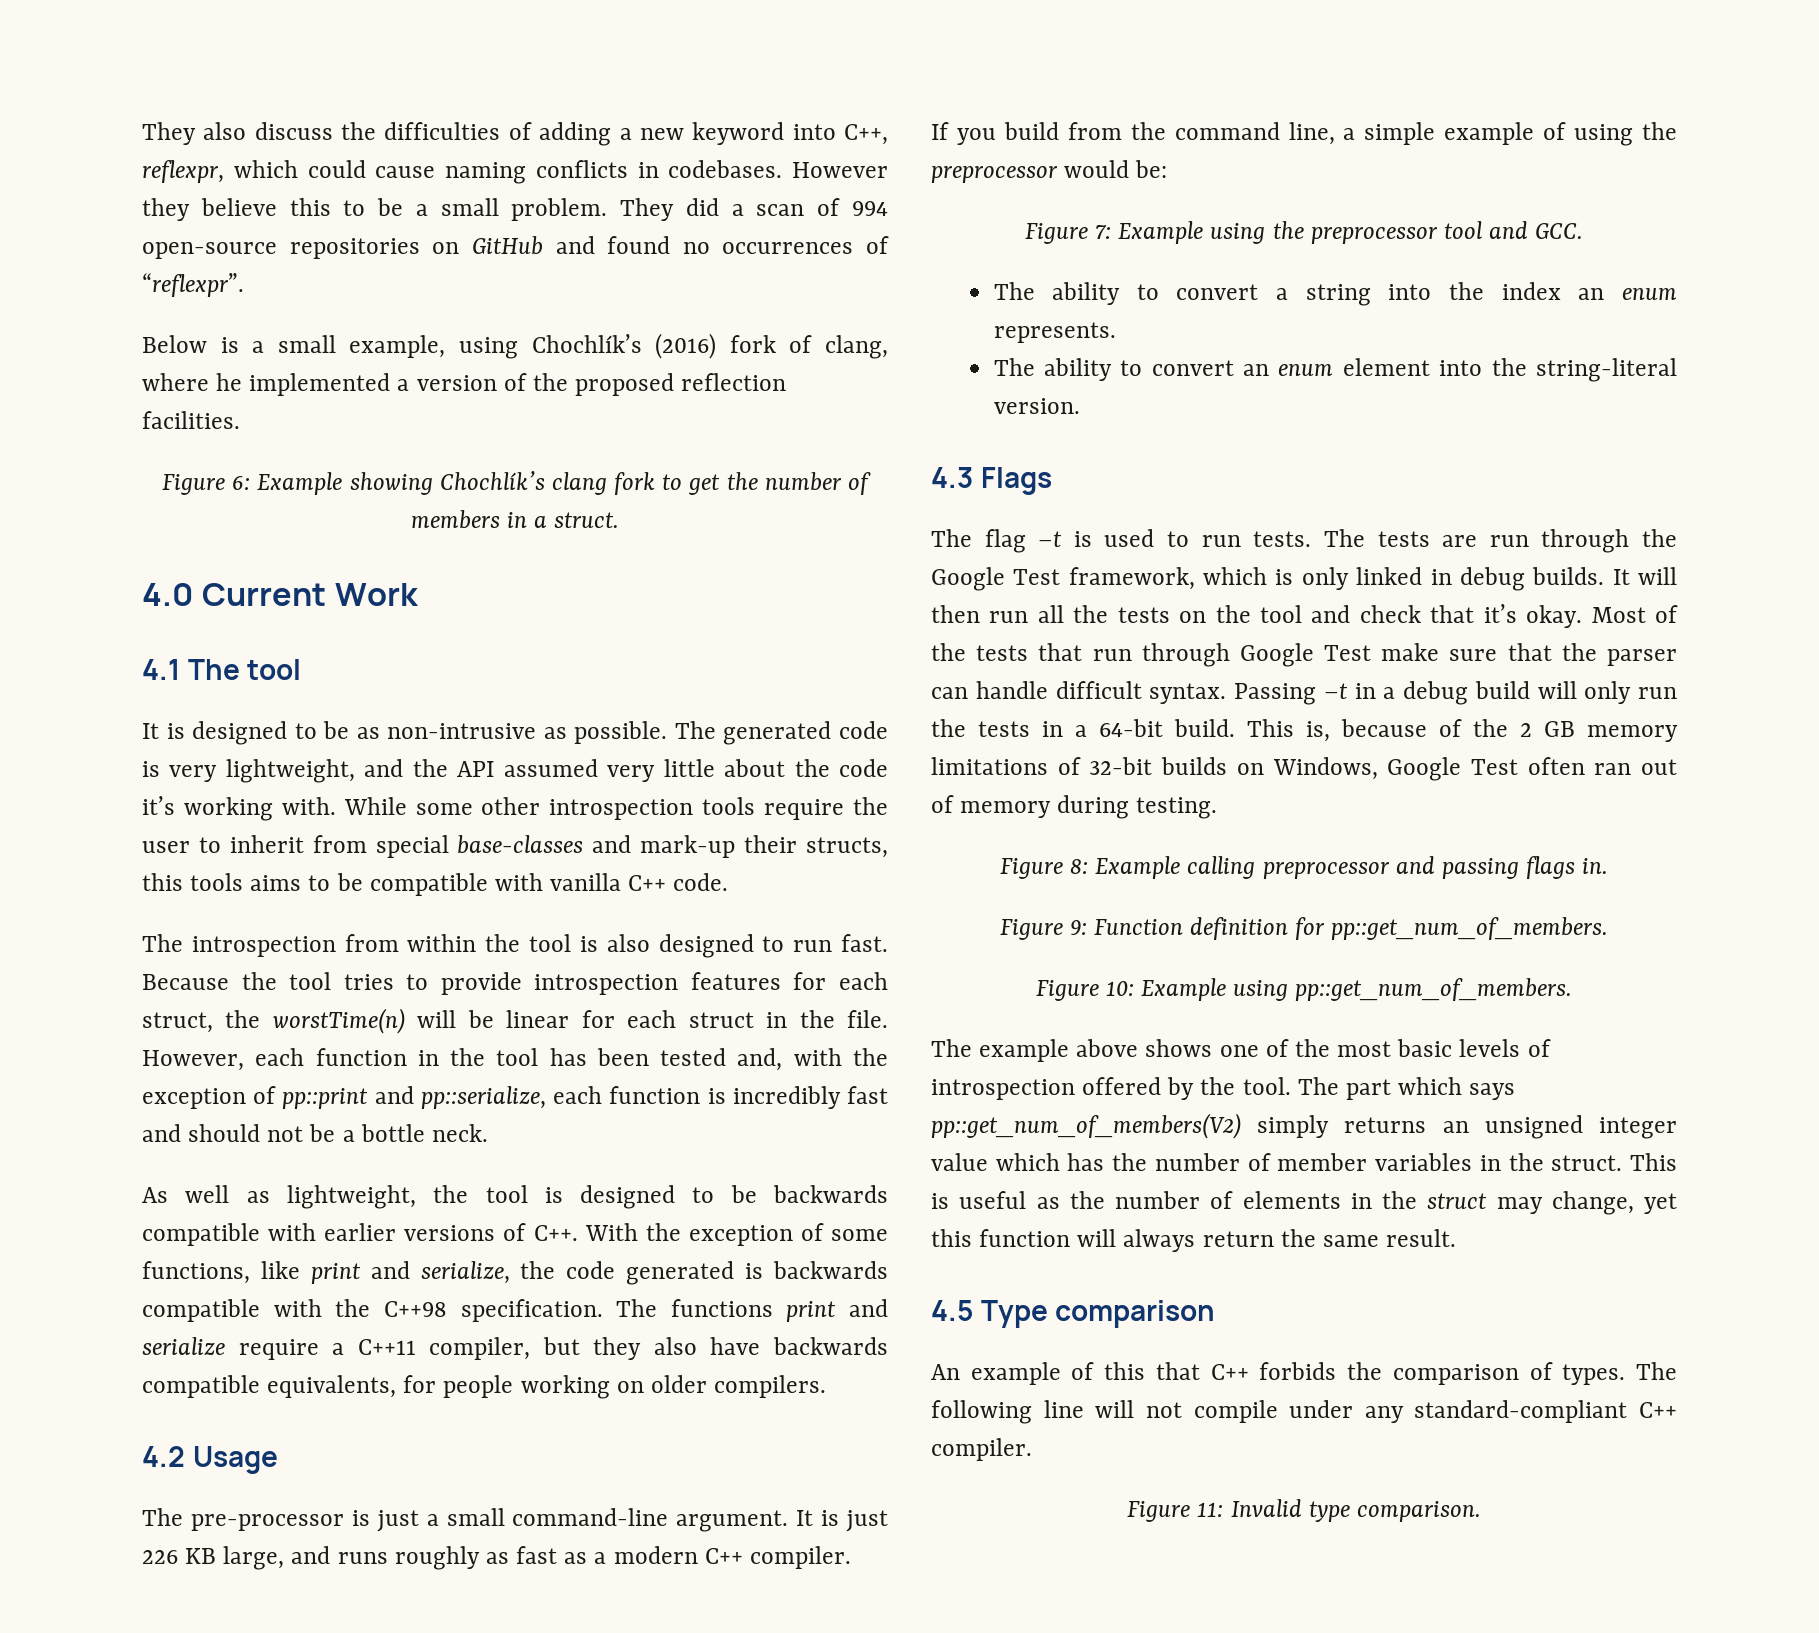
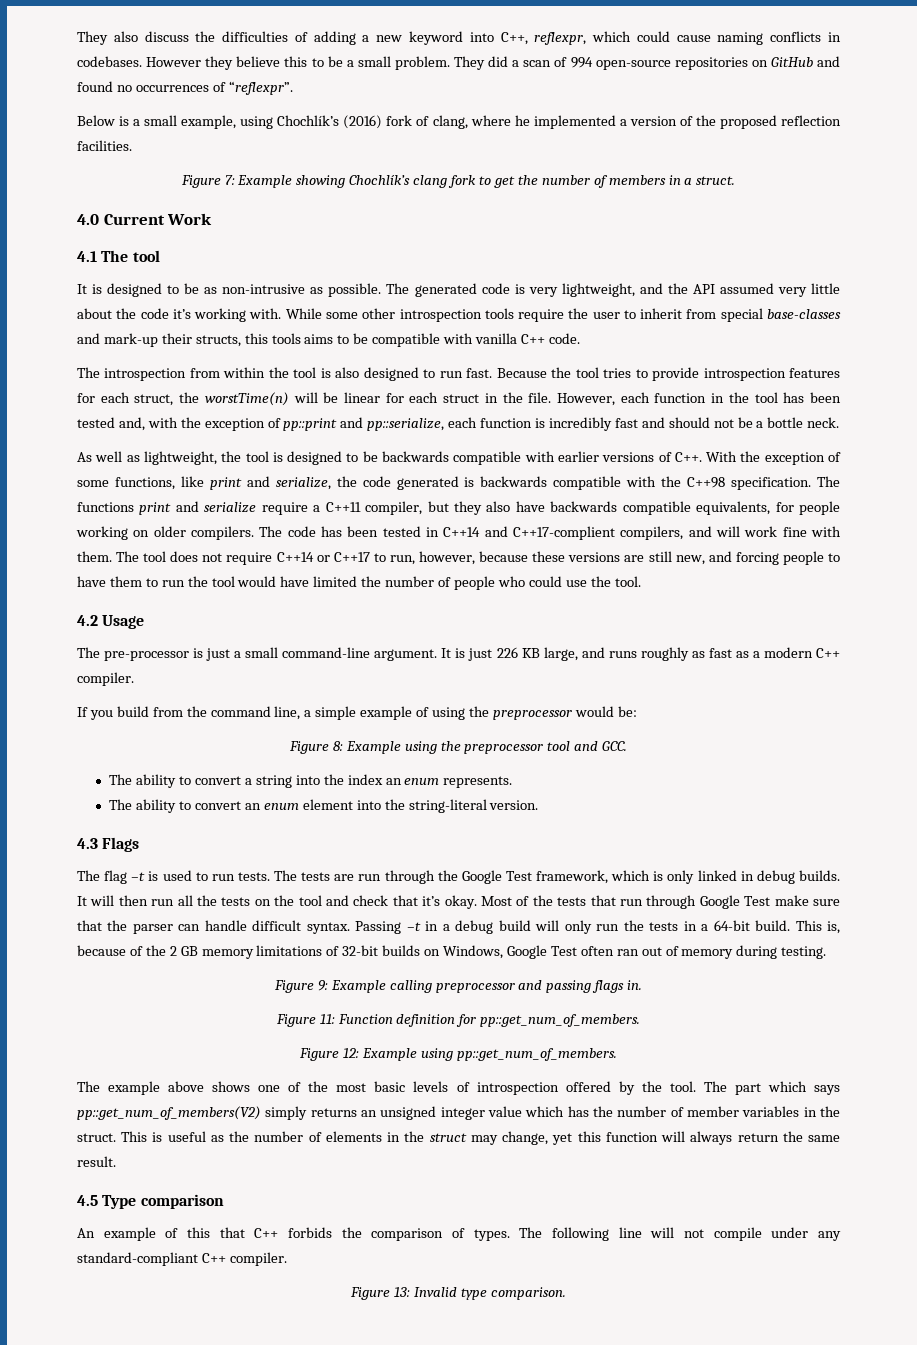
[232,476,251,490] 6: -> [224,175,235,185] 7:
(827, 1386) none -> [259,526,842,540] [77,551,840,565] [77,576,641,590] The code has been tested in C++14 and C++17-complient compilers, and will work fine with them. The tool does not require C++14 or C++17 to run, however, because these versions are still new, and forcing people to have them to run the tool would have limited the number of people who could use the tool.
[1095,224,1112,239] 7: -> [332,741,343,751] 8:
[1070,859,1089,874] 8: -> [317,980,328,991] 9:
[1069,920,1087,935] 9: -> [319,1014,335,1024] 11:
[1105,981,1134,996] 10: -> [343,1048,360,1058] 12:
[1197,1502,1224,1517] 11: -> [394,1287,411,1297] 13:

